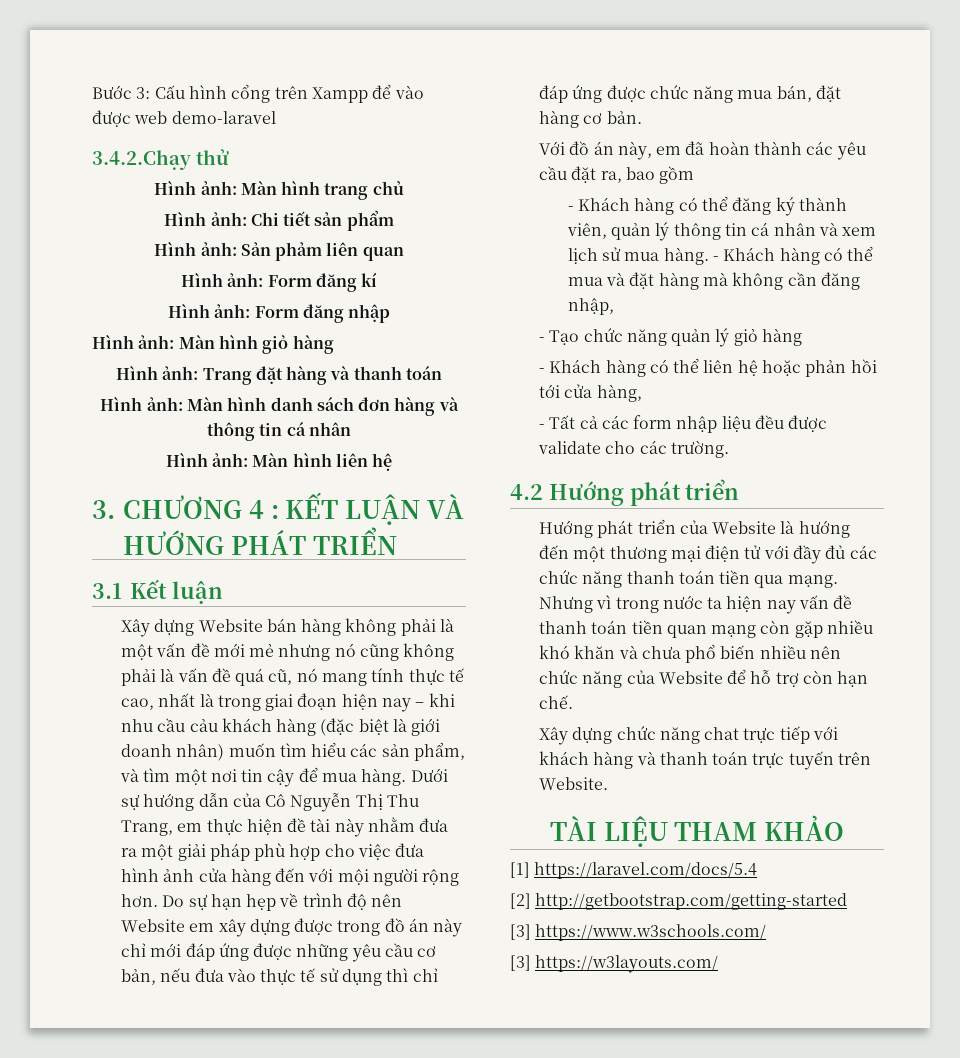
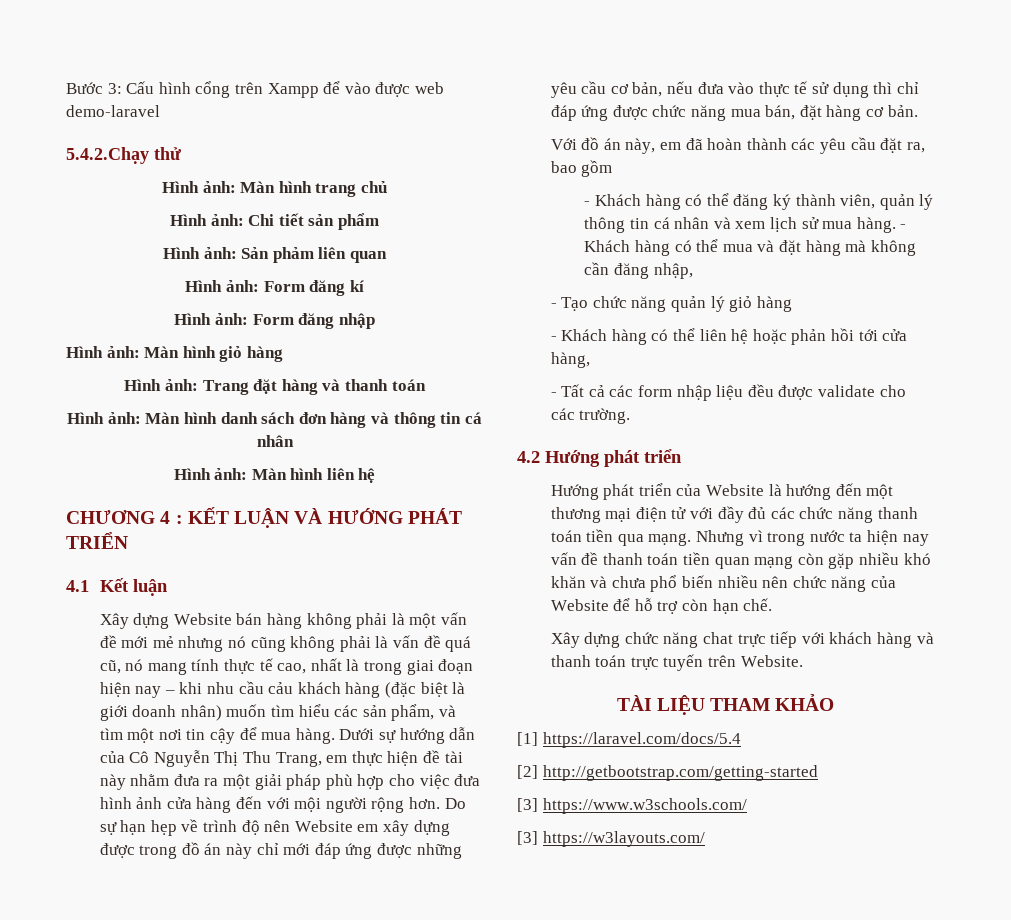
[92,150,191,170] 3.4.2.Chạy -> [66,147,149,164] 5.4.2.Chạy
[92,500,115,519] 3. -> (376, 475) none
[92,583,122,599] 3.1 -> [66,580,89,592] 4.1

